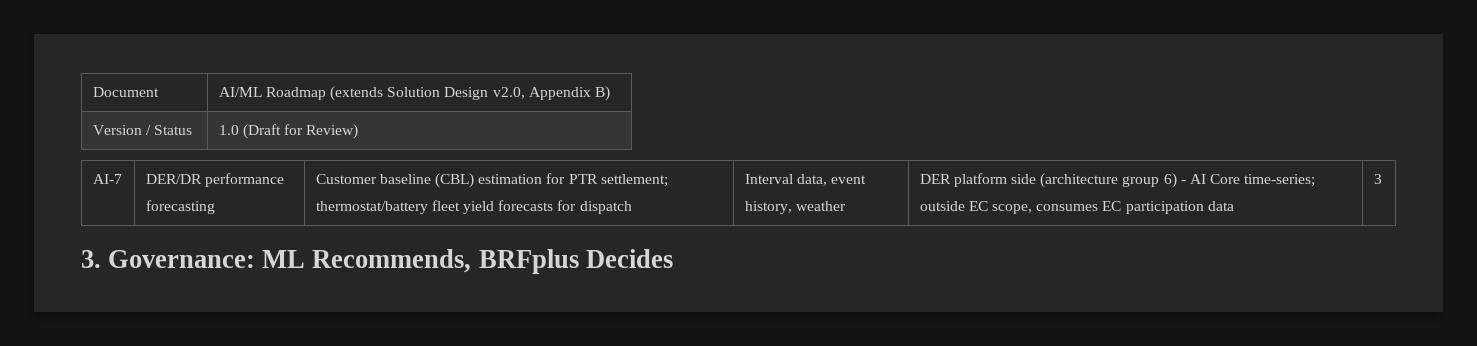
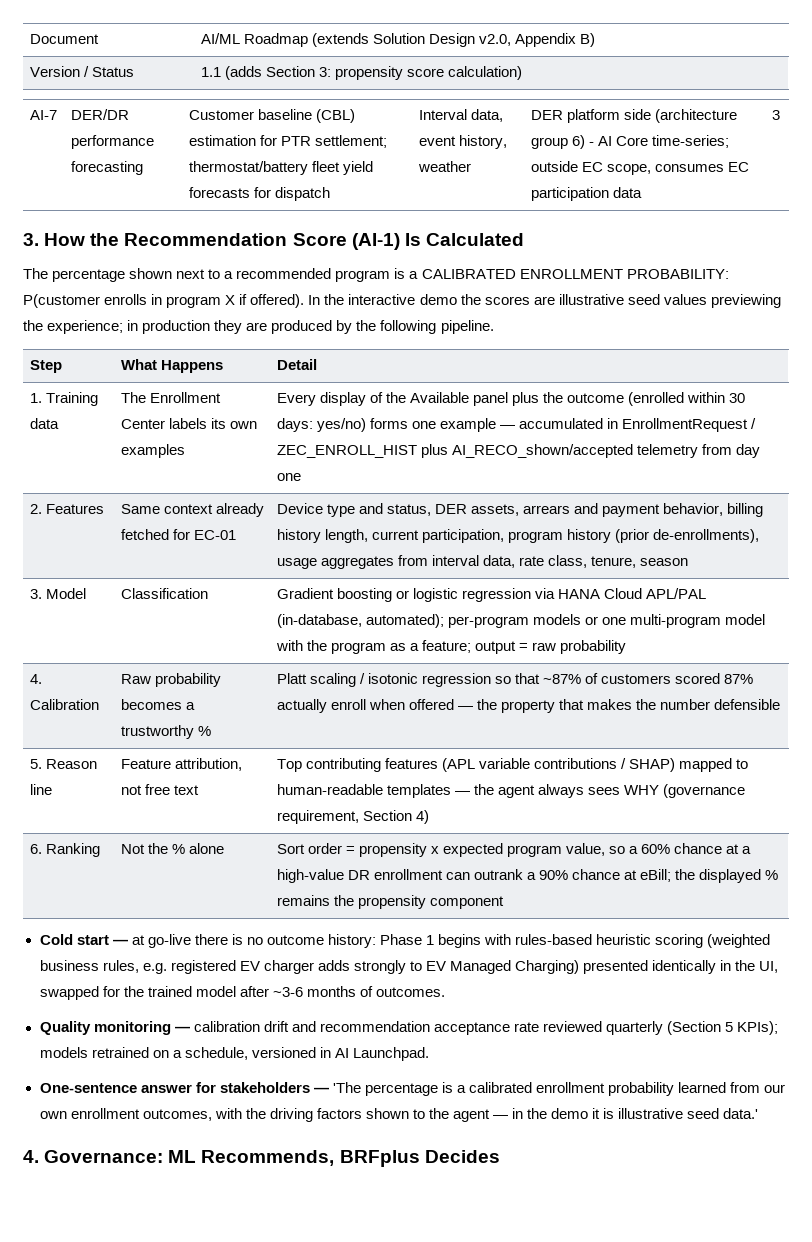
[218,124,359,139] 1.0 (Draft for Review) -> [200,66,522,80] 1.1 (adds Section 3: propensity score calculation)
(101, 259) none -> [44,233,524,250] [23,268,729,282] [23,294,781,308] [23,320,494,334] [29,360,62,373] [120,359,223,373] [276,359,317,370] [29,392,98,406] [29,418,59,429] [120,392,221,403] [120,418,257,429] [120,444,185,458] [276,392,746,406] [276,418,757,432] [276,444,760,458] [276,473,301,481] [29,504,104,514] [120,503,264,517] [120,529,236,540] [276,503,764,517] [276,529,760,543] [276,555,689,569] [29,588,86,599] [120,588,208,599] [276,588,707,602] [276,614,766,628] [275,640,627,654] [29,674,42,684] [29,699,99,710] [120,673,221,687] [120,699,195,710] [120,725,211,739] [276,673,754,687] [276,699,781,713] [29,759,97,769] [29,784,52,795] [120,758,242,771] [120,784,199,795] [276,758,749,772] [276,784,746,798] [276,810,429,824] [29,843,100,857] [120,843,224,854] [276,843,752,857] [276,869,779,883] [276,895,504,909] [39,934,771,948] [39,960,779,974] [39,986,445,1000] [39,1021,779,1035] [39,1047,429,1061] [39,1082,786,1096] [39,1108,759,1122] [23,1150,39,1163] How the Recommendation Score (AI-1) Is Calculated // The percentage shown next to a recommended program is a CALIBRATED ENROLLMENT PROBABILITY: P(customer enrolls in program X if offered). In the interactive demo the scores are illustrative seed values previewing the experience; in production they are produced by the following pipeline. // Step | What Happens | Detail // 1. Training data | The Enrollment Center labels its own examples | Every display of the Available panel plus the outcome (enrolled within 30 days: yes/no) forms one example — accumulated in EnrollmentRequest / ZEC_ENROLL_HIST plus AI_RECO_shown/accepted telemetry from day one // 2. Features | Same context already fetched for EC-01 | Device type and status, DER assets, arrears and payment behavior, billing history length, current participation, program history (prior de-enrollments), usage aggregates from interval data, rate class, tenure, season // 3. Model | Classification | Gradient boosting or logistic regression via HANA Cloud APL/PAL (in-database, automated); per-program models or one multi-program model with the program as a feature; output = raw probability // 4. Calibration | Raw probability becomes a trustworthy % | Platt scaling / isotonic regression so that ~87% of customers scored 87% actually enroll when offered — the property that makes the number defensible // 5. Reason line | Feature attribution, not free text | Top contributing features (APL variable contributions / SHAP) mapped to human-readable templates — the agent always sees WHY (governance requirement, Section 4) // 6. Ranking | Not the % alone | Sort order = propensity x expected program value, so a 60% chance at a high-value DR enrollment can outrank a 90% chance at eBill; the displayed % remains the propensity component // Cold start — at go-live there is no outcome history: Phase 1 begins with rules-based heuristic scoring (weighted business rules, e.g. registered EV charger adds strongly to EV Managed Charging) presented identically in the UI, swapped for the trained model after ~3-6 months of outcomes. // Quality monitoring — calibration drift and recommendation acceptance rate reviewed quarterly (Section 5 KPIs); models retrained on a schedule, versioned in AI Launchpad. // One-sentence answer for stakeholders — 'The percentage is a calibrated enrollment probability learned from our own enrollment outcomes, with the driving factors shown to the agent — in the demo it is illustrative seed data.' // 4.

